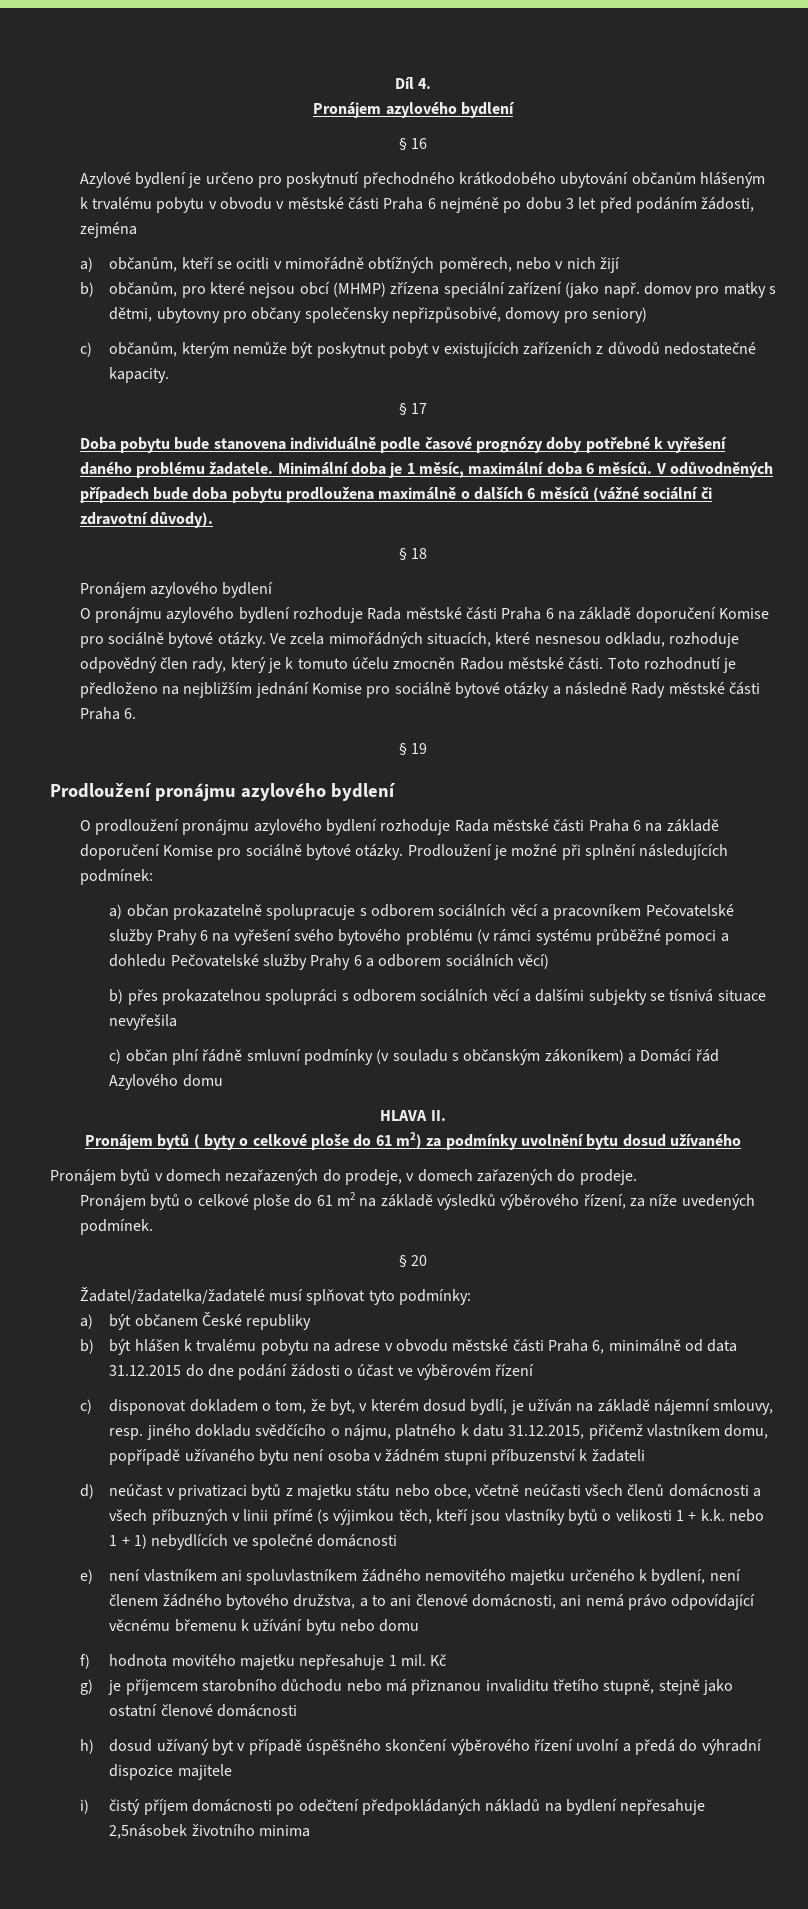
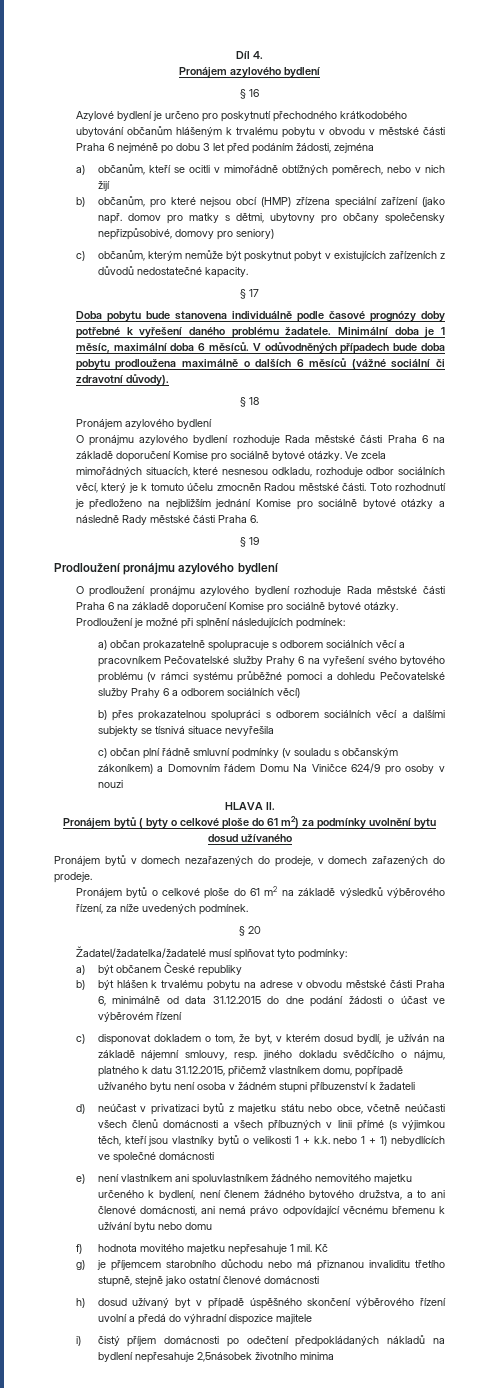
[333,282,387,297] (MHMP) -> [261,197,292,207] (HMP)
[79,657,227,673] odpovědný člen rady, -> [366,467,445,475] [75,483,98,493] odbor sociálních věcí,
[640,1049,719,1062] [109,1074,223,1090] Domácí řád Azylového domu -> [167,763,445,775] [97,780,123,788] Domovním řádem Domu Na Viničce 624/9 pro osoby v nouzi

